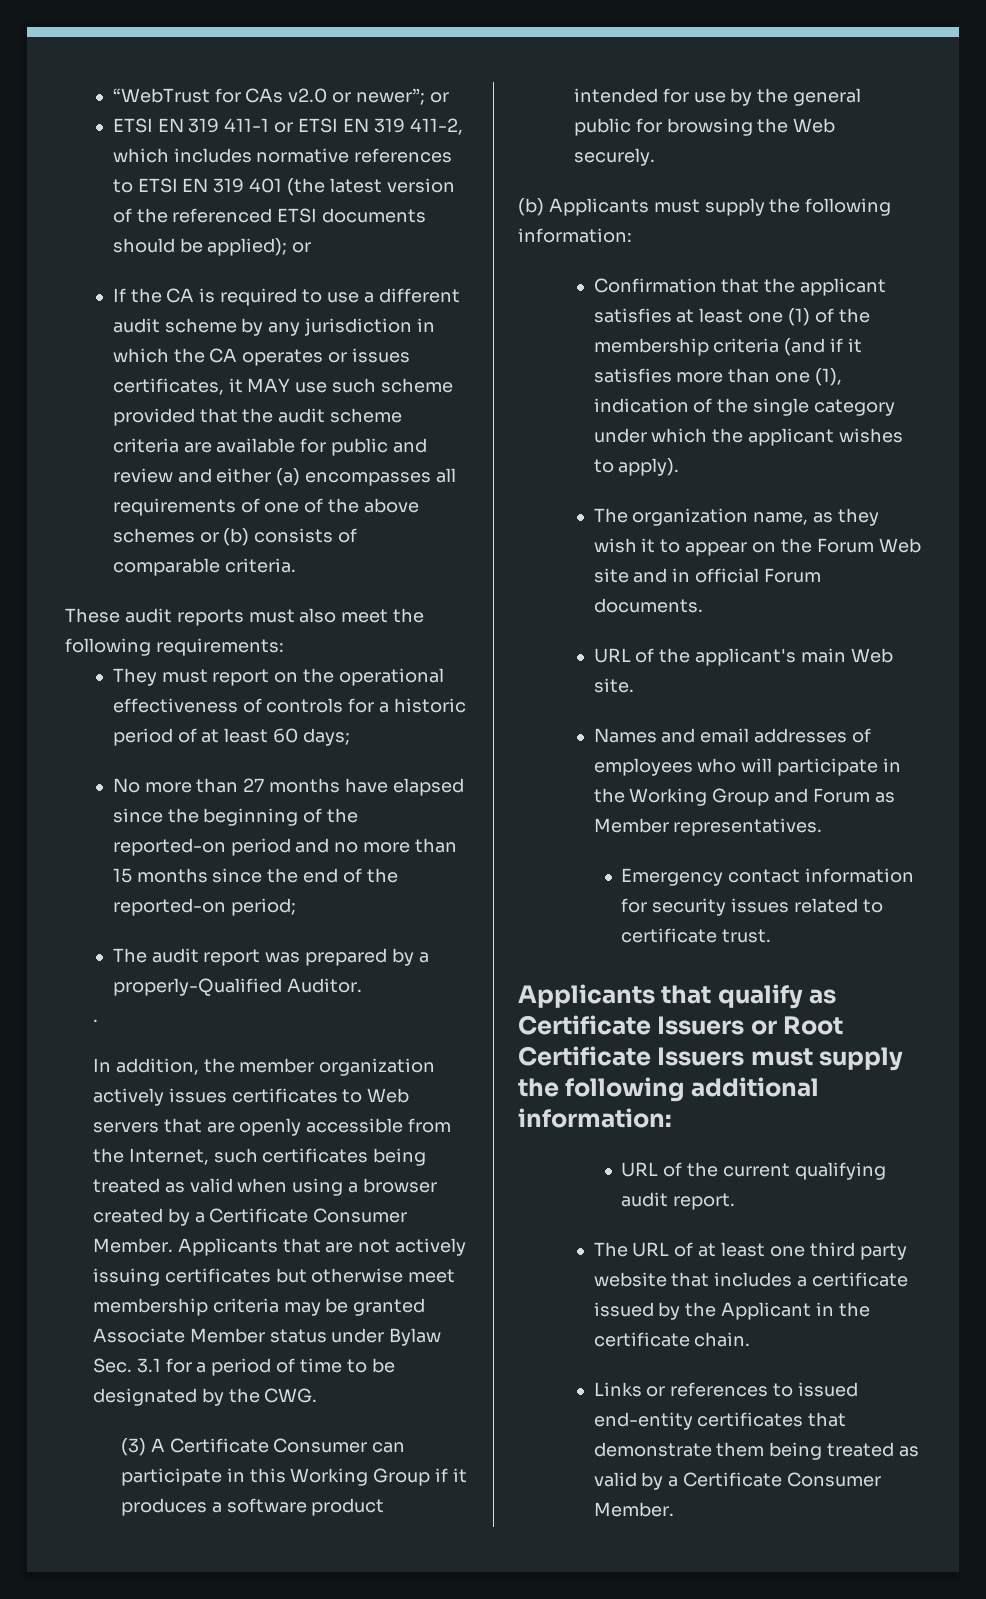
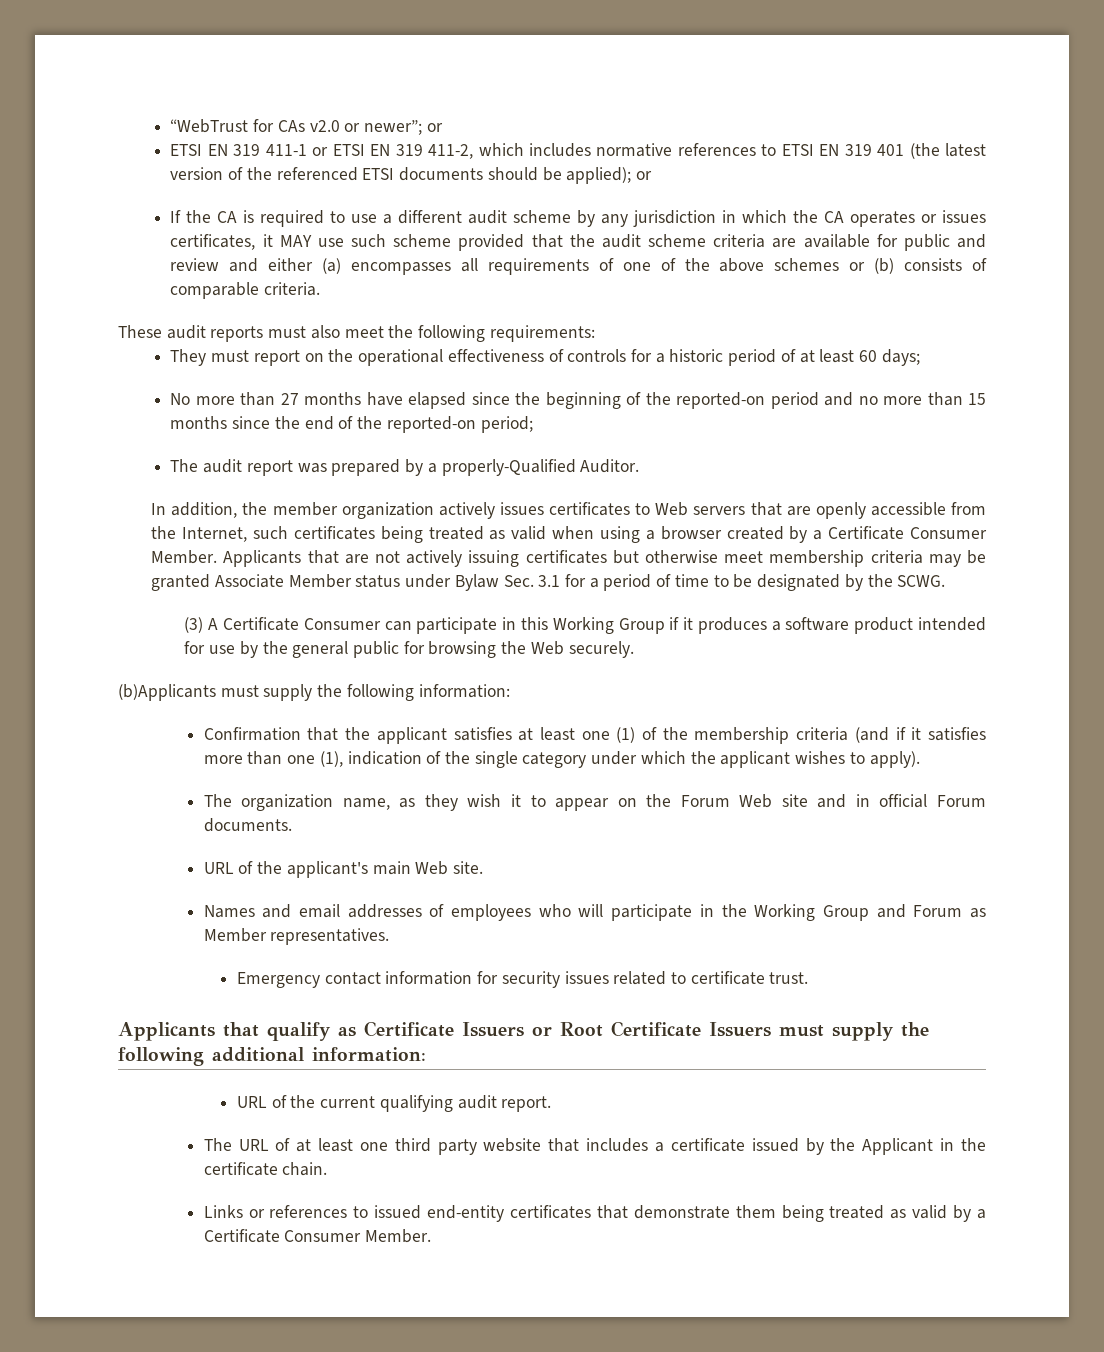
[92,1019,98,1022] // . -> (640, 466) none
[264,1388,318,1403] CWG. -> [897,575,946,587] SCWG.
[518,198,649,216] (b) Applicants -> [118,684,216,701] (b)Applicants

